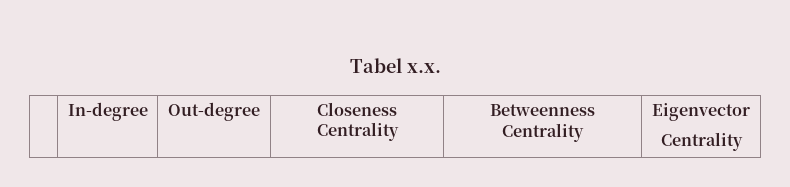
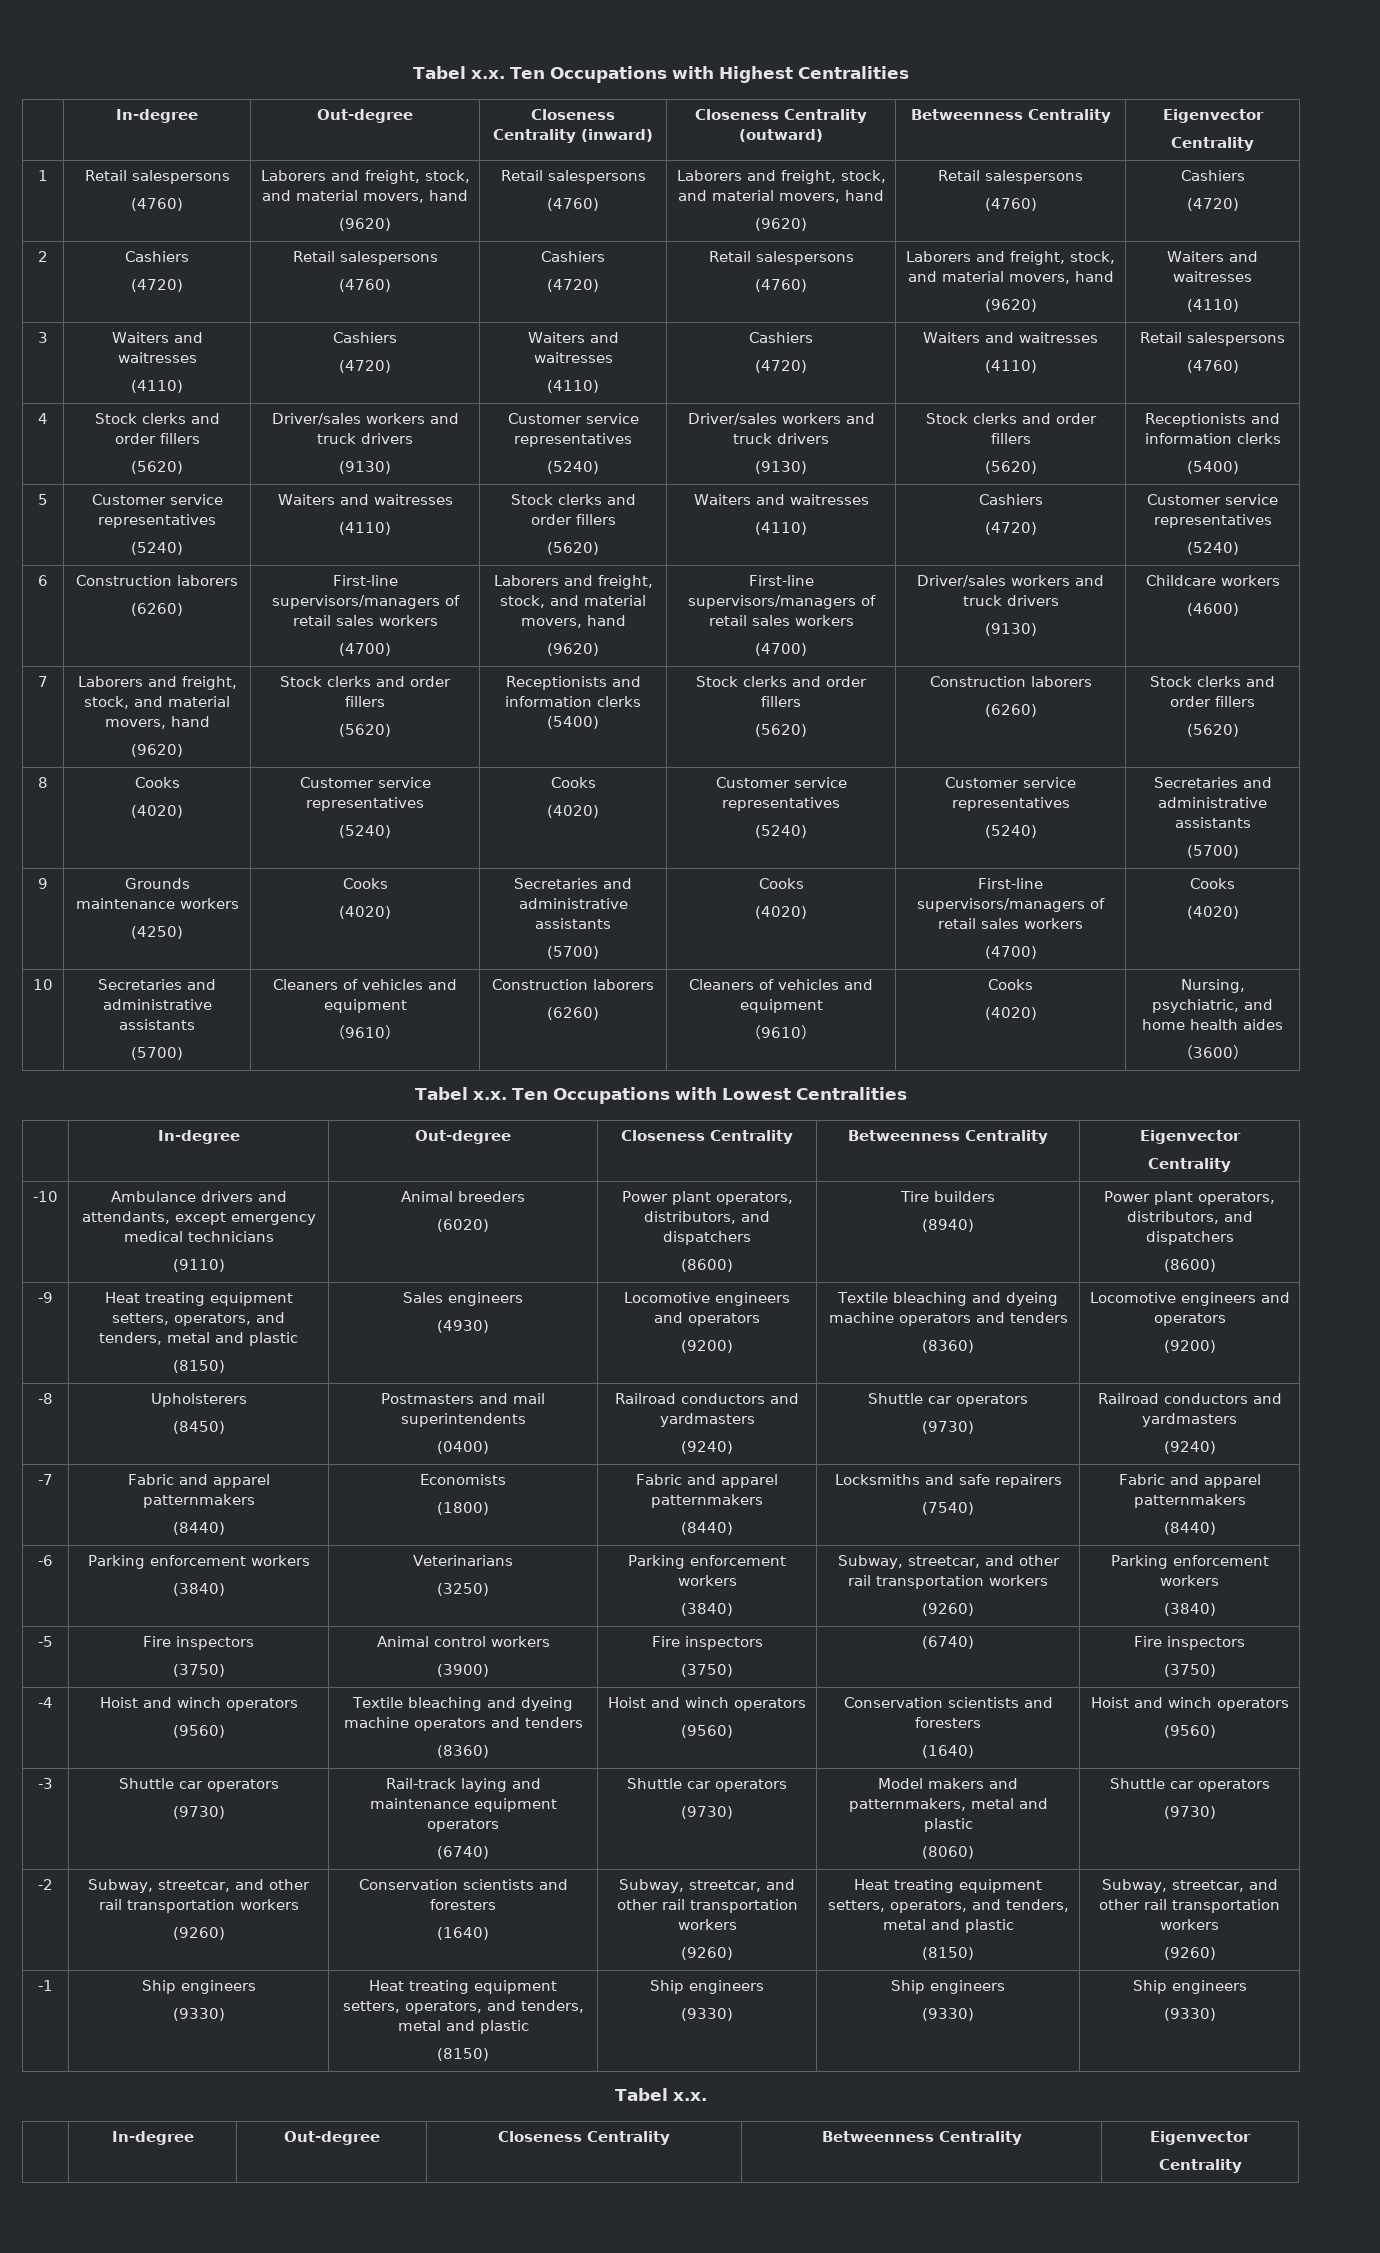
[349,58,441,73] Tabel x.x. -> [412,66,910,83] [116,109,198,123] [317,109,413,123] [531,109,615,120] [493,129,653,143] [695,109,867,123] [739,129,823,142] [910,109,1111,123] [1162,109,1264,123] [1171,137,1254,151] [38,170,48,181] [84,170,230,184] [131,198,183,211] [260,170,470,184] [262,190,468,203] [339,218,391,231] [500,170,646,184] [547,198,599,211] [676,170,886,184] [678,190,884,203] [755,218,807,231] [938,170,1083,184] [984,198,1037,211] [1180,170,1245,181] [1186,198,1239,211] [38,251,48,262] [125,251,189,262] [131,279,183,292] [292,251,438,265] [339,279,391,292] [541,251,605,262] [547,279,599,292] [708,251,854,265] [755,279,807,292] [906,251,1115,265] [907,271,1114,284] [984,299,1037,312] [1167,251,1258,262] [1173,271,1252,282] [1186,299,1239,312] [38,332,48,343] [111,332,203,343] [117,352,197,363] [131,380,183,393] [333,332,397,343] [339,360,391,373] [527,332,619,343] [533,352,613,363] [547,380,599,393] [749,332,813,343] [755,360,807,373] [923,332,1098,343] [984,360,1037,373] [1140,332,1285,346] [1186,360,1239,373] [38,413,48,424] [94,413,220,424] [114,433,200,444] [131,461,183,474] [271,413,459,425] [317,433,413,444] [339,461,391,474] [507,413,639,424] [514,433,632,447] [547,461,599,474] [687,413,875,425] [733,433,829,444] [755,461,807,474] [925,413,1097,424] [990,433,1031,444] [984,461,1037,474] [1145,413,1280,427] [1144,433,1281,444] [1186,461,1239,474] [38,494,48,505] [91,494,223,505] [98,514,216,528] [131,542,183,555] [277,494,453,505] [339,522,391,535] [510,494,636,505] [530,514,616,525] [547,542,599,555] [693,494,869,505] [755,522,807,535] [978,494,1043,505] [984,522,1037,535] [1147,494,1278,505] [1153,514,1272,528] [1186,542,1239,555] [38,575,48,586] [76,575,238,586] [131,603,183,616] [332,575,398,586] [271,595,460,609] [292,615,438,626] [339,643,391,656] [493,575,653,589] [500,595,646,608] [520,615,626,628] [547,643,599,656] [748,575,814,586] [687,595,876,609] [708,615,854,626] [755,643,807,656] [917,575,1104,587] [962,595,1059,606] [984,623,1037,636] [1145,575,1280,586] [1186,603,1239,616] [38,676,48,687] [77,676,237,690] [84,696,230,709] [104,716,210,729] [131,744,183,757] [280,676,451,687] [345,696,385,707] [339,724,391,737] [505,676,641,690] [505,696,641,707] [547,716,599,729] [696,676,867,687] [761,696,801,707] [755,724,807,737] [929,676,1092,687] [984,704,1037,717] [1150,676,1275,687] [1170,696,1255,707] [1186,724,1239,737] [38,777,48,788] [134,777,180,788] [131,805,183,818] [299,777,431,788] [306,797,424,811] [339,825,391,838] [550,777,596,788] [547,805,599,818] [715,777,847,788] [722,797,840,811] [755,825,807,838] [945,777,1076,788] [951,797,1070,811] [984,825,1037,838] [1153,777,1272,788] [1158,797,1267,808] [1174,817,1251,828] [1186,845,1239,858] [38,878,48,889] [124,878,190,889] [75,898,239,909] [131,926,183,939] [342,878,388,889] [339,906,391,919] [514,878,632,889] [518,898,628,909] [535,918,611,929] [547,946,599,959] [758,878,804,889] [755,906,807,919] [978,878,1044,889] [917,898,1105,912] [938,918,1083,929] [984,946,1037,959] [1190,878,1235,889] [1186,906,1239,919] [33,979,53,990] [98,979,216,990] [102,999,212,1010] [119,1019,195,1030] [131,1047,183,1060] [273,979,457,990] [323,999,407,1013] [330,1025,400,1040] [492,979,654,990] [547,1007,599,1020] [689,979,873,990] [739,999,823,1013] [746,1025,816,1040] [988,979,1033,990] [984,1007,1037,1020] [1180,979,1245,993] [1152,999,1273,1013] [1142,1019,1283,1030] [1177,1045,1248,1060] [415,1087,907,1104] [157,1130,240,1144] [415,1130,511,1144] [621,1130,793,1144] [848,1130,1048,1144] [1139,1130,1241,1144] [1148,1158,1231,1172] [33,1191,58,1202] [110,1191,287,1202] [81,1211,316,1225] [123,1231,274,1242] [172,1259,225,1272] [401,1191,525,1202] [437,1219,489,1232] [621,1191,793,1205] [644,1211,770,1224] [663,1231,751,1245] [681,1259,733,1272] [900,1191,995,1202] [922,1219,974,1232] [1104,1191,1275,1205] [1126,1211,1253,1224] [1145,1231,1234,1245] [1163,1259,1216,1272] [38,1292,53,1303] [104,1292,293,1306] [112,1312,285,1326] [99,1332,298,1346] [172,1360,225,1373] [403,1292,523,1306] [437,1320,489,1333] [624,1292,790,1306] [654,1312,760,1326] [681,1340,733,1353] [837,1292,1058,1306] [828,1312,1068,1326] [922,1340,974,1353] [1089,1292,1290,1306] [1153,1313,1226,1326] [1163,1340,1216,1353] [38,1393,53,1404] [150,1393,247,1407] [172,1421,225,1434] [381,1393,545,1404] [400,1413,526,1427] [437,1441,489,1454] [615,1393,799,1404] [659,1413,755,1427] [681,1441,733,1454] [868,1393,1028,1407] [922,1421,974,1434] [1097,1393,1282,1404] [1142,1413,1237,1427] [1163,1441,1216,1454] [38,1474,53,1485] [127,1474,270,1488] [142,1494,255,1508] [172,1522,225,1535] [420,1474,506,1485] [437,1502,489,1515] [636,1474,778,1488] [651,1494,763,1508] [681,1522,733,1535] [834,1474,1062,1488] [922,1502,974,1515] [1118,1474,1261,1488] [1133,1494,1246,1508] [1163,1522,1216,1535] [38,1555,53,1566] [87,1555,310,1569] [172,1583,225,1596] [413,1555,514,1566] [437,1583,489,1596] [628,1555,786,1569] [677,1575,737,1586] [681,1603,733,1616] [837,1555,1060,1569] [848,1575,1048,1589] [922,1603,974,1616] [1110,1555,1269,1569] [1160,1575,1219,1586] [1163,1603,1216,1616] [38,1636,53,1647] [143,1636,254,1650] [172,1664,225,1677] [376,1636,550,1647] [437,1664,489,1677] [651,1636,763,1650] [681,1664,733,1677] [922,1636,974,1649] [1134,1636,1245,1650] [1163,1664,1216,1677] [38,1697,53,1708] [99,1697,298,1711] [172,1725,225,1738] [352,1697,573,1711] [343,1717,583,1731] [437,1745,489,1758] [608,1697,806,1711] [681,1725,733,1738] [843,1697,1053,1708] [915,1717,981,1728] [922,1745,974,1758] [1090,1697,1289,1711] [1163,1725,1216,1738] [38,1778,53,1789] [118,1778,279,1792] [172,1806,225,1819] [385,1778,541,1792] [369,1798,557,1812] [427,1819,499,1832] [437,1846,489,1859] [627,1778,787,1792] [681,1806,733,1819] [878,1778,1018,1789] [848,1798,1048,1812] [923,1818,973,1832] [922,1846,974,1859] [1109,1778,1270,1792] [1163,1806,1216,1819] [38,1879,53,1890] [88,1879,310,1893] [98,1899,299,1913] [172,1927,225,1940] [358,1879,568,1890] [430,1899,496,1910] [437,1927,489,1940] [619,1879,795,1893] [616,1899,798,1913] [677,1919,737,1930] [681,1947,733,1960] [854,1879,1042,1893] [827,1899,1069,1913] [882,1919,1014,1933] [922,1947,974,1960] [1101,1879,1278,1893] [1099,1899,1280,1913] [1160,1919,1219,1930] [1163,1947,1216,1960] [38,1980,53,1991] [141,1980,256,1994] [172,2008,225,2021] [369,1980,557,1994] [342,2000,584,2014] [397,2020,529,2034] [437,2048,489,2061] [650,1980,764,1994] [681,2008,733,2021] [891,1980,1005,1994] [922,2008,974,2021] [1132,1980,1247,1994] [1163,2008,1216,2021] [615,2088,707,2101] Tabel x.x. Ten Occupations with Highest Centralities // | In-degree | Out-degree | Closeness Centrality (inward) | Closeness Centrality (outward) | Betweenness Centrality | Eigenvector // Centrality // 1 | Retail salespersons // (4760) | Laborers and freight, stock, and material movers, hand // (9620) | Retail salespersons // (4760) | Laborers and freight, stock, and material movers, hand // (9620) | Retail salespersons // (4760) | Cashiers // (4720) // 2 | Cashiers // (4720) | Retail salespersons // (4760) | Cashiers // (4720) | Retail salespersons // (4760) | Laborers and freight, stock, and material movers, hand // (9620) | Waiters and waitresses // (4110) // 3 | Waiters and waitresses // (4110) | Cashiers // (4720) | Waiters and waitresses // (4110) | Cashiers // (4720) | Waiters and waitresses // (4110) | Retail salespersons // (4760) // 4 | Stock clerks and order fillers // (5620) | Driver/sales workers and truck drivers // (9130) | Customer service representatives // (5240) | Driver/sales workers and truck drivers // (9130) | Stock clerks and order fillers // (5620) | Receptionists and information clerks // (5400) // 5 | Customer service representatives // (5240) | Waiters and waitresses // (4110) | Stock clerks and order fillers // (5620) | Waiters and waitresses // (4110) | Cashiers // (4720) | Customer service representatives // (5240) // 6 | Construction laborers // (6260) | First-line supervisors/managers of retail sales workers // (4700) | Laborers and freight, stock, and material movers, hand // (9620) | First-line supervisors/managers of retail sales workers // (4700) | Driver/sales workers and truck drivers // (9130) | Childcare workers // (4600) // 7 | Laborers and freight, stock, and material movers, hand // (9620) | Stock clerks and order fillers // (5620) | Receptionists and information clerks (5400) | Stock clerks and order fillers // (5620) | Construction laborers // (6260) | Stock clerks and order fillers // (5620) // 8 | Cooks // (4020) | Customer service representatives // (5240) | Cooks // (4020) | Customer service representatives // (5240) | Customer service representatives // (5240) | Secretaries and administrative assistants // (5700) // 9 | Grounds maintenance workers // (4250) | Cooks // (4020) | Secretaries and administrative assistants // (5700) | Cooks // (4020) | First-line supervisors/managers of retail sales workers // (4700) | Cooks // (4020) // 10 | Secretaries and administrative assistants // (5700) | Cleaners of vehicles and equipment // （9610） | Construction laborers // (6260) | Cleaners of vehicles and equipment // （9610） | Cooks // (4020) | Nursing, psychiatric, and home health aides // （3600） // Tabel x.x. Ten Occupations with Lowest Centralities // | In-degree | Out-degree | Closeness Centrality | Betweenness Centrality | Eigenvector // Centrality // -10 | Ambulance drivers and attendants, except emergency medical technicians // (9110) | Animal breeders // (6020) | Power plant operators, distributors, and dispatchers // (8600) | Tire builders // (8940) | Power plant operators, distributors, and dispatchers // (8600) // -9 | Heat treating equipment setters, operators, and tenders, metal and plastic // (8150) | Sales engineers // (4930) | Locomotive engineers and operators // (9200) | Textile bleaching and dyeing machine operators and tenders // (8360) | Locomotive engineers and operators // (9200) // -8 | Upholsterers // (8450) | Postmasters and mail superintendents // (0400) | Railroad conductors and yardmasters // (9240) | Shuttle car operators // (9730) | Railroad conductors and yardmasters // (9240) // -7 | Fabric and apparel patternmakers // (8440) | Economists // (1800) | Fabric and apparel patternmakers // (8440) | Locksmiths and safe repairers // (7540) | Fabric and apparel patternmakers // (8440) // -6 | Parking enforcement workers // (3840) | Veterinarians // (3250) | Parking enforcement workers // (3840) | Subway, streetcar, and other rail transportation workers // (9260) | Parking enforcement workers // (3840) // -5 | Fire inspectors // (3750) | Animal control workers // (3900) | Fire inspectors // (3750) | (6740) | Fire inspectors // (3750) // -4 | Hoist and winch operators // (9560) | Textile bleaching and dyeing machine operators and tenders // (8360) | Hoist and winch operators // (9560) | Conservation scientists and foresters // (1640) | Hoist and winch operators // (9560) // -3 | Shuttle car operators // (9730) | Rail-track laying and maintenance equipment operators // (6740) | Shuttle car operators // (9730) | Model makers and patternmakers, metal and plastic // (8060) | Shuttle car operators // (9730) // -2 | Subway, streetcar, and other rail transportation workers // (9260) | Conservation scientists and foresters // (1640) | Subway, streetcar, and other rail transportation workers // (9260) | Heat treating equipment setters, operators, and tenders, metal and plastic // (8150) | Subway, streetcar, and other rail transportation workers // (9260) // -1 | Ship engineers // (9330) | Heat treating equipment setters, operators, and tenders, metal and plastic // (8150) | Ship engineers // (9330) | Ship engineers // (9330) | Ship engineers // (9330) // Tabel x.x.

